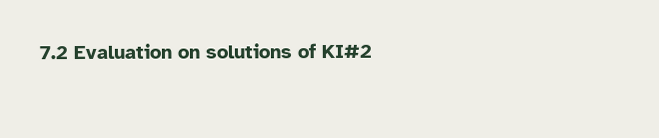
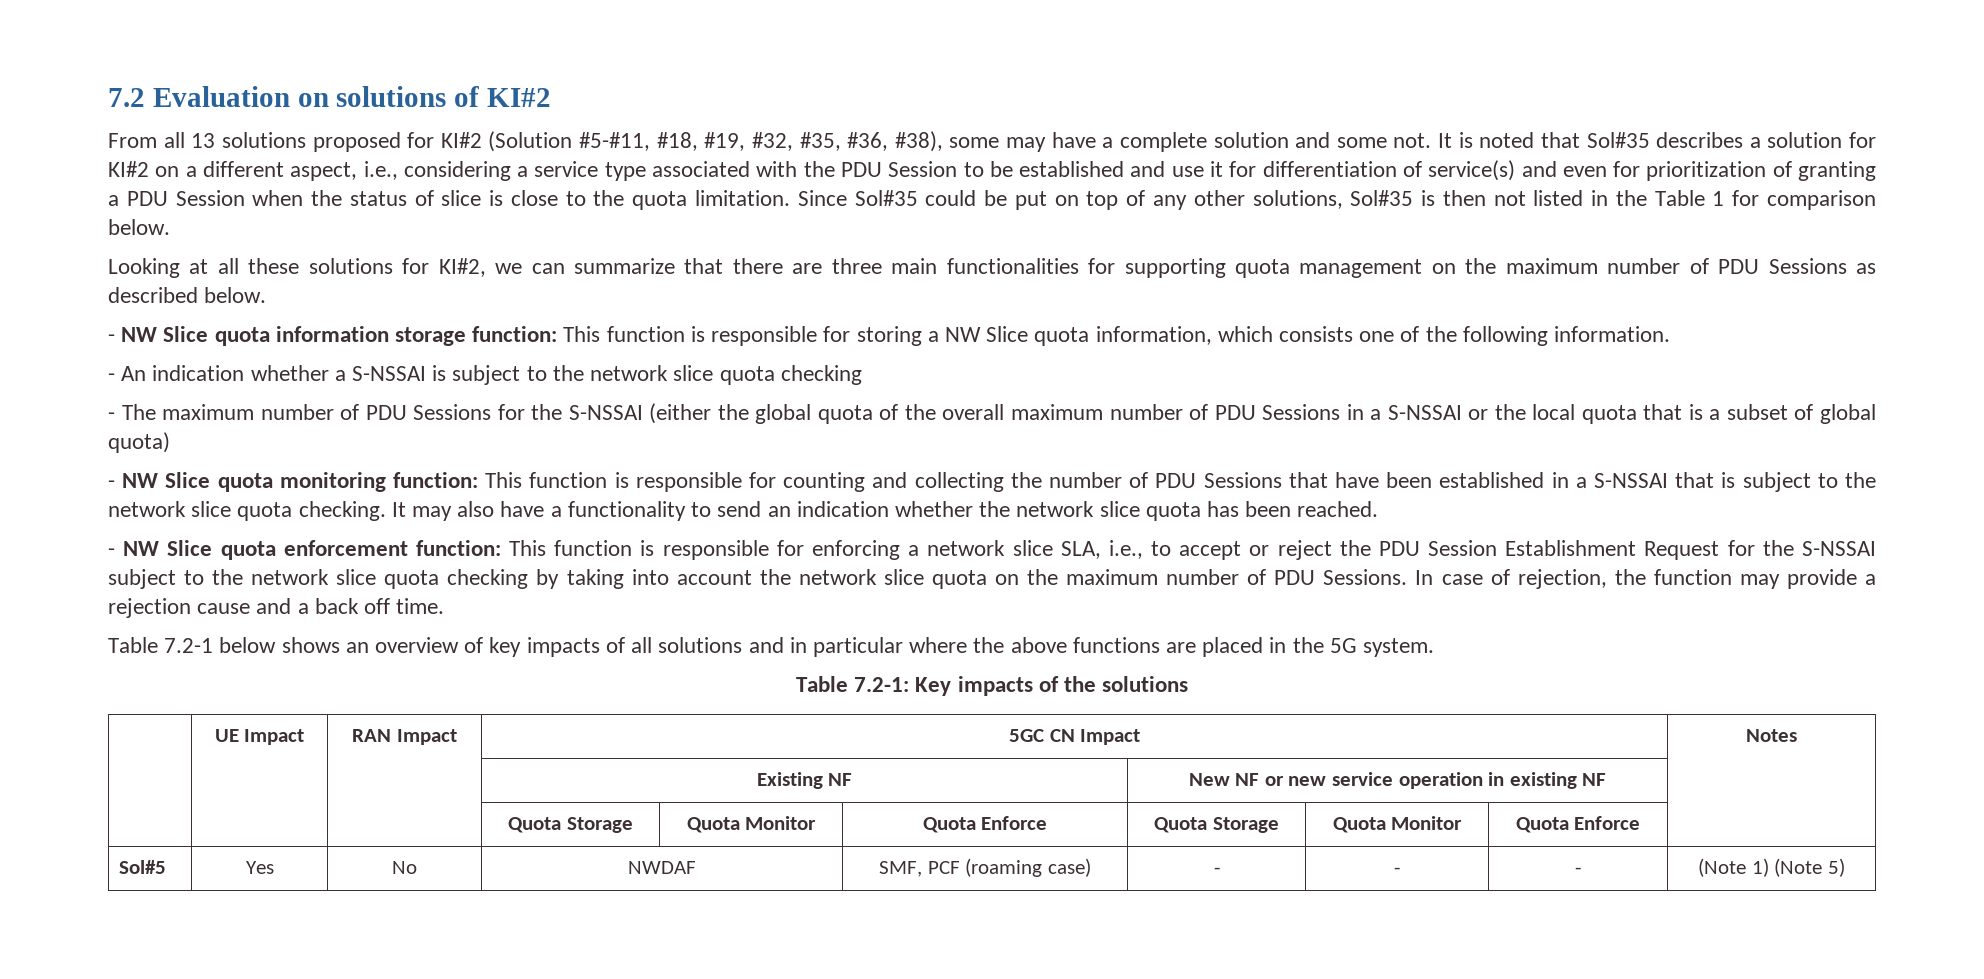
(372, 51) none -> [108,131,1876,152] [108,160,1876,181] [108,190,1876,210] [108,219,170,235] [108,258,1876,278] [108,287,267,303] [108,326,1671,346] [108,365,862,385] [108,403,1876,424] [108,432,170,453] [108,472,1877,492] [108,501,1379,521] [108,540,1876,560] [108,569,1876,589] [108,598,445,618] [108,637,1435,657] [795,676,1189,696] [214,729,305,745] [352,729,457,745] [1008,729,1141,745] [1746,729,1797,742] [756,772,853,789] [1188,772,1607,789] [508,817,633,833] [686,816,817,833] [922,816,1048,833] [1154,817,1279,833] [1332,816,1463,833] [1515,816,1641,833] [119,860,167,874] [245,861,274,874] [392,861,417,874] [628,861,696,874] [879,858,1091,877] [1213,867,1220,874] [1394,867,1400,874] [1575,867,1581,874] [1698,858,1845,877] // From all 13 solutions proposed for KI#2 (Solution #5-#11, #18, #19, #32, #35, #36, #38), some may have a complete solution and some not. It is noted that Sol#35 describes a solution for KI#2 on a different aspect, i.e., considering a service type associated with the PDU Session to be established and use it for differentiation of service(s) and even for prioritization of granting a PDU Session when the status of slice is close to the quota limitation. Since Sol#35 could be put on top of any other solutions, Sol#35 is then not listed in the Table 1 for comparison below. // Looking at all these solutions for KI#2, we can summarize that there are three main functionalities for supporting quota management on the maximum number of PDU Sessions as described below. // - NW Slice quota information storage function: This function is responsible for storing a NW Slice quota information, which consists one of the following information. // - An indication whether a S-NSSAI is subject to the network slice quota checking // - The maximum number of PDU Sessions for the S-NSSAI (either the global quota of the overall maximum number of PDU Sessions in a S-NSSAI or the local quota that is a subset of global quota) // - NW Slice quota monitoring function: This function is responsible for counting and collecting the number of PDU Sessions that have been established in a S-NSSAI that is subject to the network slice quota checking. It may also have a functionality to send an indication whether the network slice quota has been reached. // - NW Slice quota enforcement function: This function is responsible for enforcing a network slice SLA, i.e., to accept or reject the PDU Session Establishment Request for the S-NSSAI subject to the network slice quota checking by taking into account the network slice quota on the maximum number of PDU Sessions. In case of rejection, the function may provide a rejection cause and a back off time. // Table 7.2-1 below shows an overview of key impacts of all solutions and in particular where the above functions are placed in the 5G system. // Table 7.2-1: Key impacts of the solutions // | UE Impact | RAN Impact | 5GC CN Impact | Notes // | | | Existing NF | New NF or new service operation in existing NF | // | | | Quota Storage | Quota Monitor | Quota Enforce | Quota Storage | Quota Monitor | Quota Enforce | // Sol#5 | Yes | No | NWDAF | SMF, PCF (roaming case) | - | - | - | (Note 1) (Note 5)

